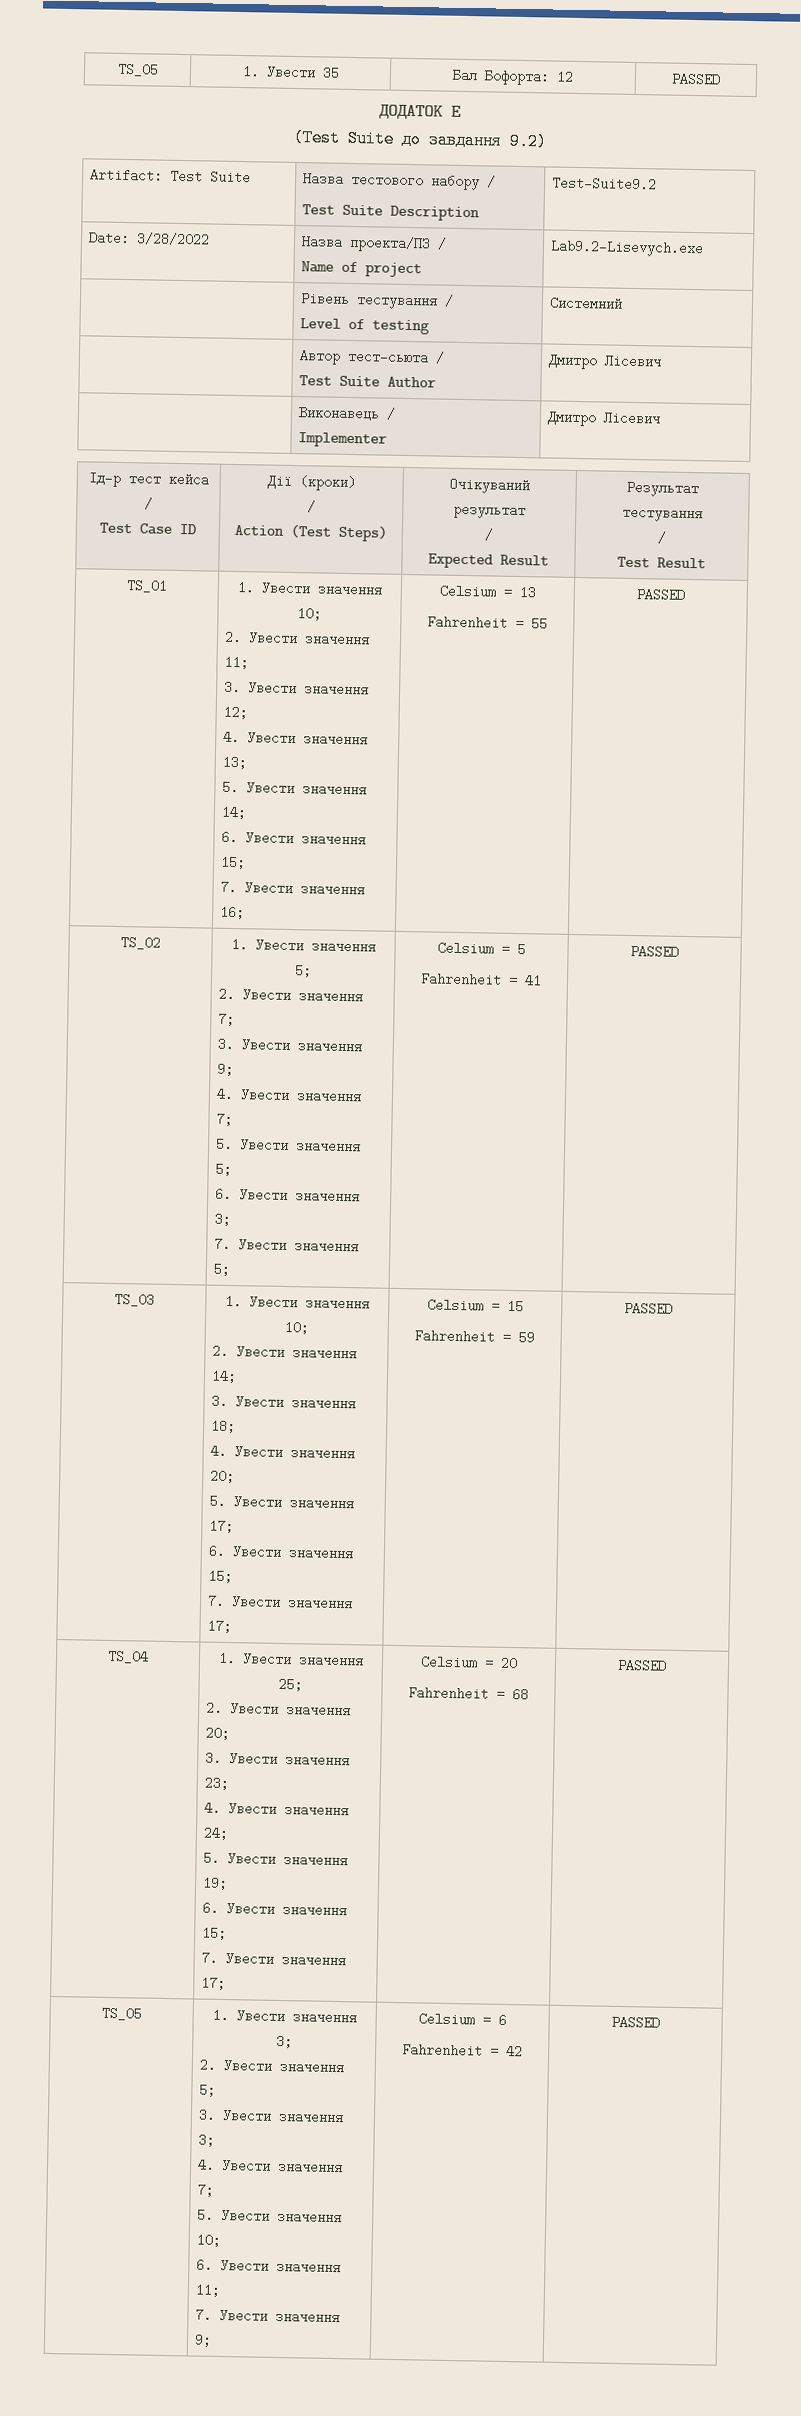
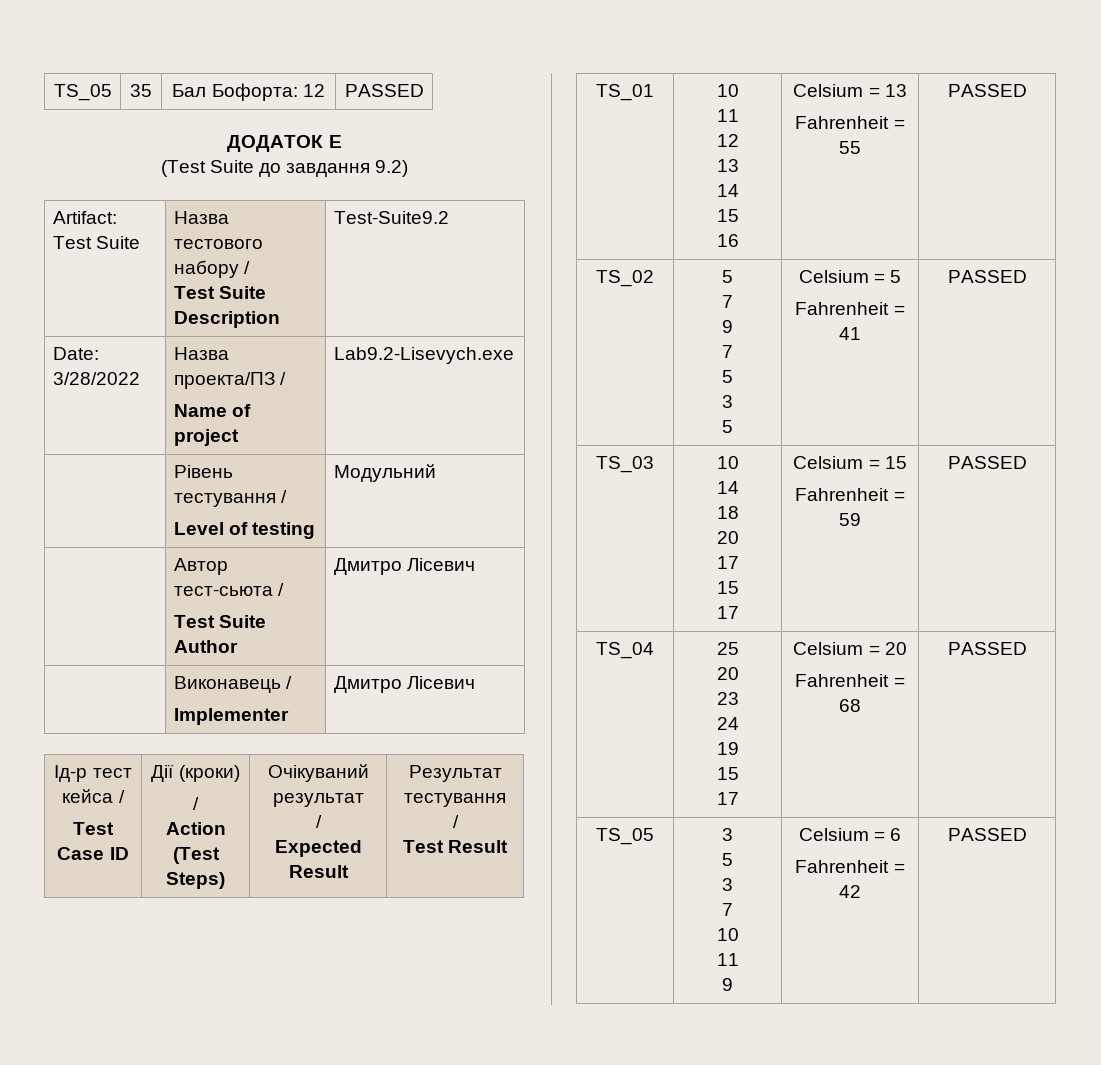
[116,62,159,77] [241,63,316,81] TS_05 | 1. Увести -> [53,84,112,101] TS_05 |
[549,294,624,312] Системний -> [333,464,436,482] Модульний
[237,579,383,598] [297,607,322,621] [224,629,371,648] [224,655,250,670] [224,679,370,698] [223,705,249,720] [223,729,369,748] [222,755,248,770] [222,779,368,798] [221,805,248,820] [221,829,367,848] [220,855,247,870] [220,879,366,898] [220,905,246,920] 1. Увести значення 10; // 2. Увести значення 11; // 3. Увести значення 12; // 4. Увести значення 13; // 5. Увести значення 14; // 6. Увести значення 15; // 7. Увести значення 16; -> [716,84,739,97] [716,109,739,122] [716,134,739,147] [716,159,739,172] [716,184,739,197] [716,209,739,222] [716,234,739,247] 10 // 11 // 12 // 13 // 14 // 15 // 16
[231,936,376,955] [295,964,312,978] [218,986,364,1005] [218,1012,236,1027] [217,1036,363,1055] [217,1062,235,1077] [216,1086,363,1105] [216,1112,234,1127] [215,1136,362,1155] [215,1162,233,1177] [215,1186,361,1205] [214,1212,232,1227] [214,1236,360,1255] [213,1262,232,1277] 1. Увести значення 5; // 2. Увести значення 7; // 3. Увести значення 9; // 4. Увести значення 7; // 5. Увести значення 5; // 6. Увести значення 3; // 7. Увести значення 5; -> [722,270,733,283] [722,295,733,308] [722,320,733,333] [722,345,733,358] [722,370,733,383] [722,395,733,408] [722,420,733,433] 5 // 7 // 9 // 7 // 5 // 3 // 5
[225,1293,370,1312] [284,1320,309,1335] [212,1343,358,1362] [211,1369,238,1384] [211,1393,357,1412] [211,1419,237,1434] [210,1443,356,1462] [210,1469,236,1484] [209,1493,355,1512] [209,1519,235,1534] [208,1543,355,1562] [208,1569,234,1584] [207,1593,354,1612] [207,1619,233,1634] 1. Увести значення 10; // 2. Увести значення 14; // 3. Увести значення 18; // 4. Увести значення 20; // 5. Увести значення 17; // 6. Увести значення 15; // 7. Увести значення 17; -> [716,456,739,469] [716,481,739,494] [716,506,739,519] [716,531,739,544] [716,556,739,569] [716,581,739,594] [716,606,739,619] 10 // 14 // 18 // 20 // 17 // 15 // 17
[218,1650,364,1669] [278,1677,303,1692] [206,1700,352,1719] [205,1726,231,1741] [205,1750,351,1769] [204,1776,230,1791] [204,1800,350,1819] [203,1826,230,1841] [203,1850,349,1869] [202,1876,229,1891] [202,1900,348,1919] [202,1926,228,1941] [201,1950,347,1969] [201,1976,227,1991] 1. Увести значення 25; // 2. Увести значення 20; // 3. Увести значення 23; // 4. Увести значення 24; // 5. Увести значення 19; // 6. Увести значення 15; // 7. Увести значення 17; -> [716,642,739,655] [716,667,739,680] [716,692,739,705] [716,717,739,730] [716,742,739,755] [716,767,739,780] [716,792,739,805] 25 // 20 // 23 // 24 // 19 // 15 // 17
[212,2007,357,2026] [276,2034,293,2049] [199,2057,345,2076] [199,2083,217,2097] [198,2107,345,2126] [198,2133,216,2147] [197,2157,344,2176] [197,2183,215,2197] [197,2206,343,2226] [196,2233,222,2248] [196,2256,342,2276] [195,2283,222,2298] [195,2306,341,2326] [194,2333,213,2347] 1. Увести значення 3; // 2. Увести значення 5; // 3. Увести значення 3; // 4. Увести значення 7; // 5. Увести значення 10; // 6. Увести значення 11; // 7. Увести значення 9; -> [722,828,733,841] [722,853,733,866] [722,878,733,891] [722,903,733,916] [716,928,739,941] [716,953,739,966] [722,978,733,991] 3 // 5 // 3 // 7 // 10 // 11 // 9

